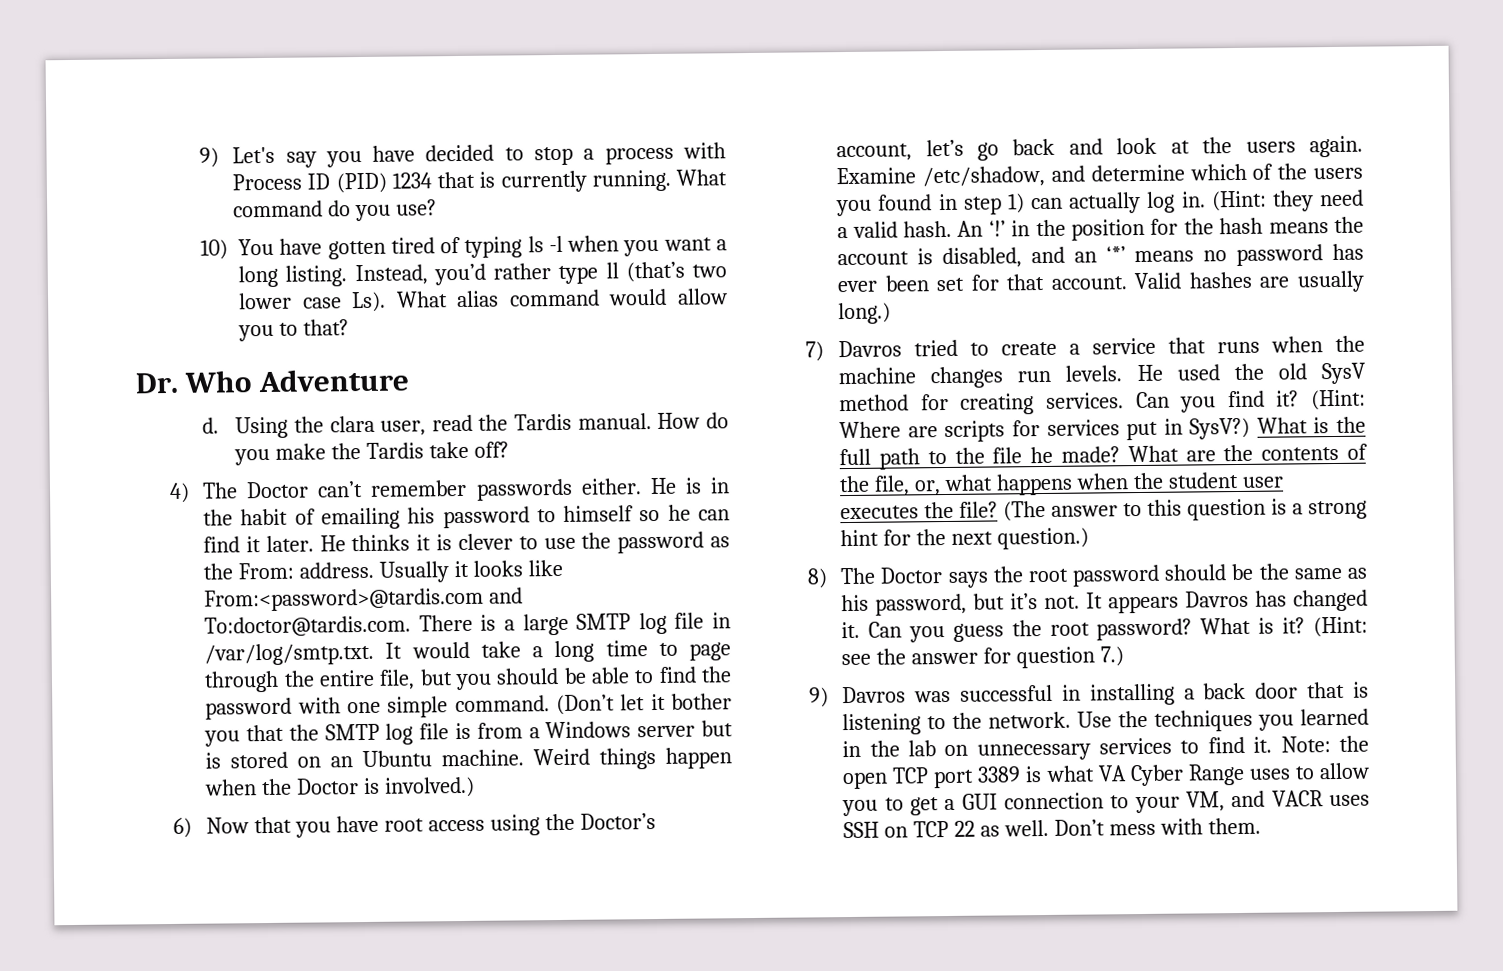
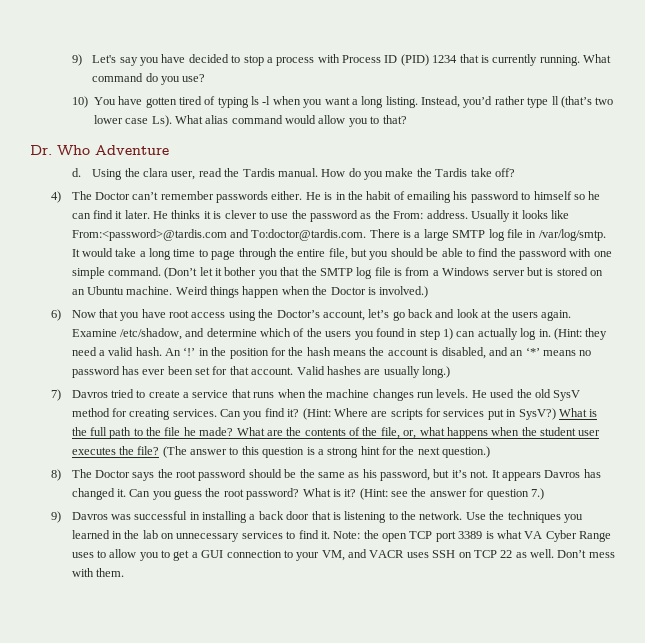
[204,642,375,666] /var/log/smtp.txt. -> [538,229,606,241] /var/log/smtp.

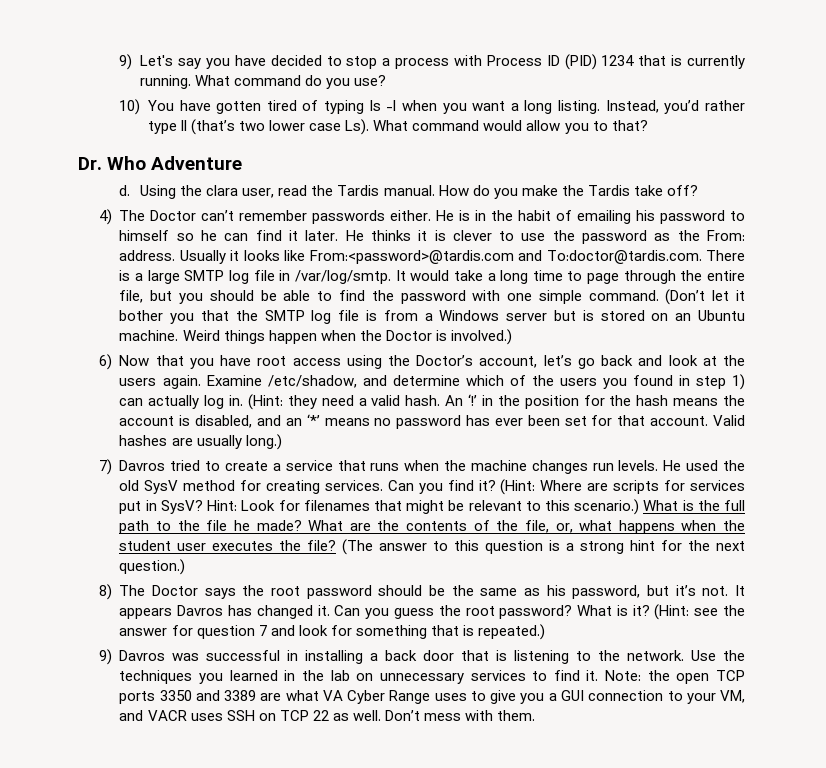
[205,115,229,124] alias -> (409, 125) none
[518,408,556,420] SysV?) -> [160,499,640,515] SysV? Hint: Look for filenames that might be relevant to this scenario.)
[530,488,544,500] 7.) -> [258,624,545,640] 7 and look for something that is repeated.)
[435,531,494,542] port 3389 is -> [119,690,282,704] ports 3350 and 3389 are
[109,549,190,561] allow you to get -> [490,690,545,704] give you

